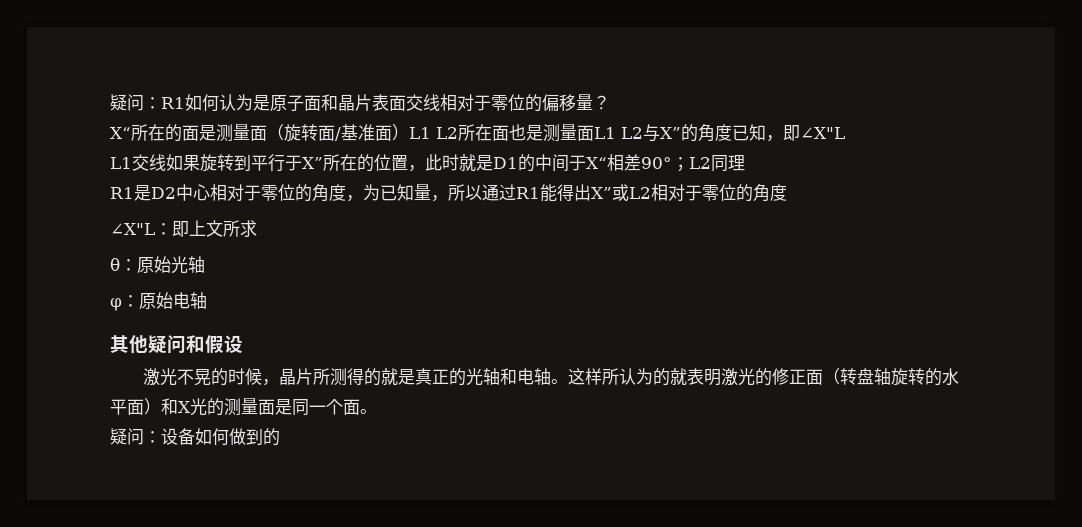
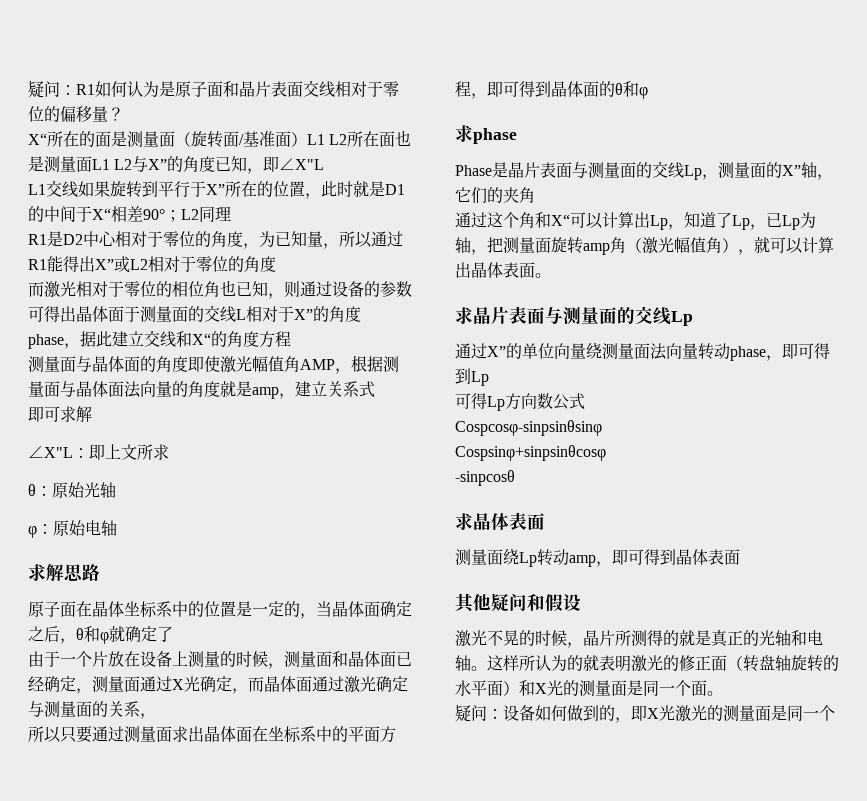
(787, 192) none -> [28,280,412,299] [28,305,361,322] [28,330,291,349] [28,355,399,374] [28,381,375,399] [28,406,92,422] // 而激光相对于零位的相位角也已知，则通过设备的参数可得出晶体面于测量面的交线L相对于X”的角度phase，据此建立交线和X“的角度方程 // 测量面与晶体面的角度即使激光幅值角AMP，根据测量面与晶体面法向量的角度就是amp，建立关系式 // 即可求解
(207, 300) none -> [28,564,100,581] [28,601,412,619] [28,626,173,644] [28,651,412,669] [28,676,408,694] [28,701,156,719] [28,726,396,743] [455,81,648,99] [455,125,517,144] [455,161,833,180] [455,187,535,204] [455,212,816,230] [455,237,834,255] [455,262,551,278] [455,306,693,326] [455,342,830,361] [455,368,489,386] [455,393,585,411] [455,420,602,436] [455,445,606,461] [455,470,515,486] [455,512,545,531] [455,548,740,567] // 求解思路 // 原子面在晶体坐标系中的位置是一定的，当晶体面确定之后，θ和φ就确定了 // 由于一个片放在设备上测量的时候，测量面和晶体面已经确定，测量面通过X光确定，而晶体面通过激光确定与测量面的关系， // 所以只要通过测量面求出晶体面在坐标系中的平面方程，即可得到晶体面的θ和φ // 求phase // Phase是晶片表面与测量面的交线Lp，测量面的X”轴，它们的夹角 // 通过这个角和X“可以计算出Lp，知道了Lp，已Lp为轴，把测量面旋转amp角（激光幅值角），就可以计算出晶体表面。 // 求晶片表面与测量面的交线Lp // 通过X”的单位向量绕测量面法向量转动phase，即可得到Lp // 可得Lp方向数公式 // Cospcosφ-sinpsinθsinφ // Cospsinφ+sinpsinθcosφ // -sinpcosθ // 求晶体表面 // 测量面绕Lp转动amp，即可得到晶体表面
(280, 437) none -> [615,705,835,723] ，即X光激光的测量面是同一个

